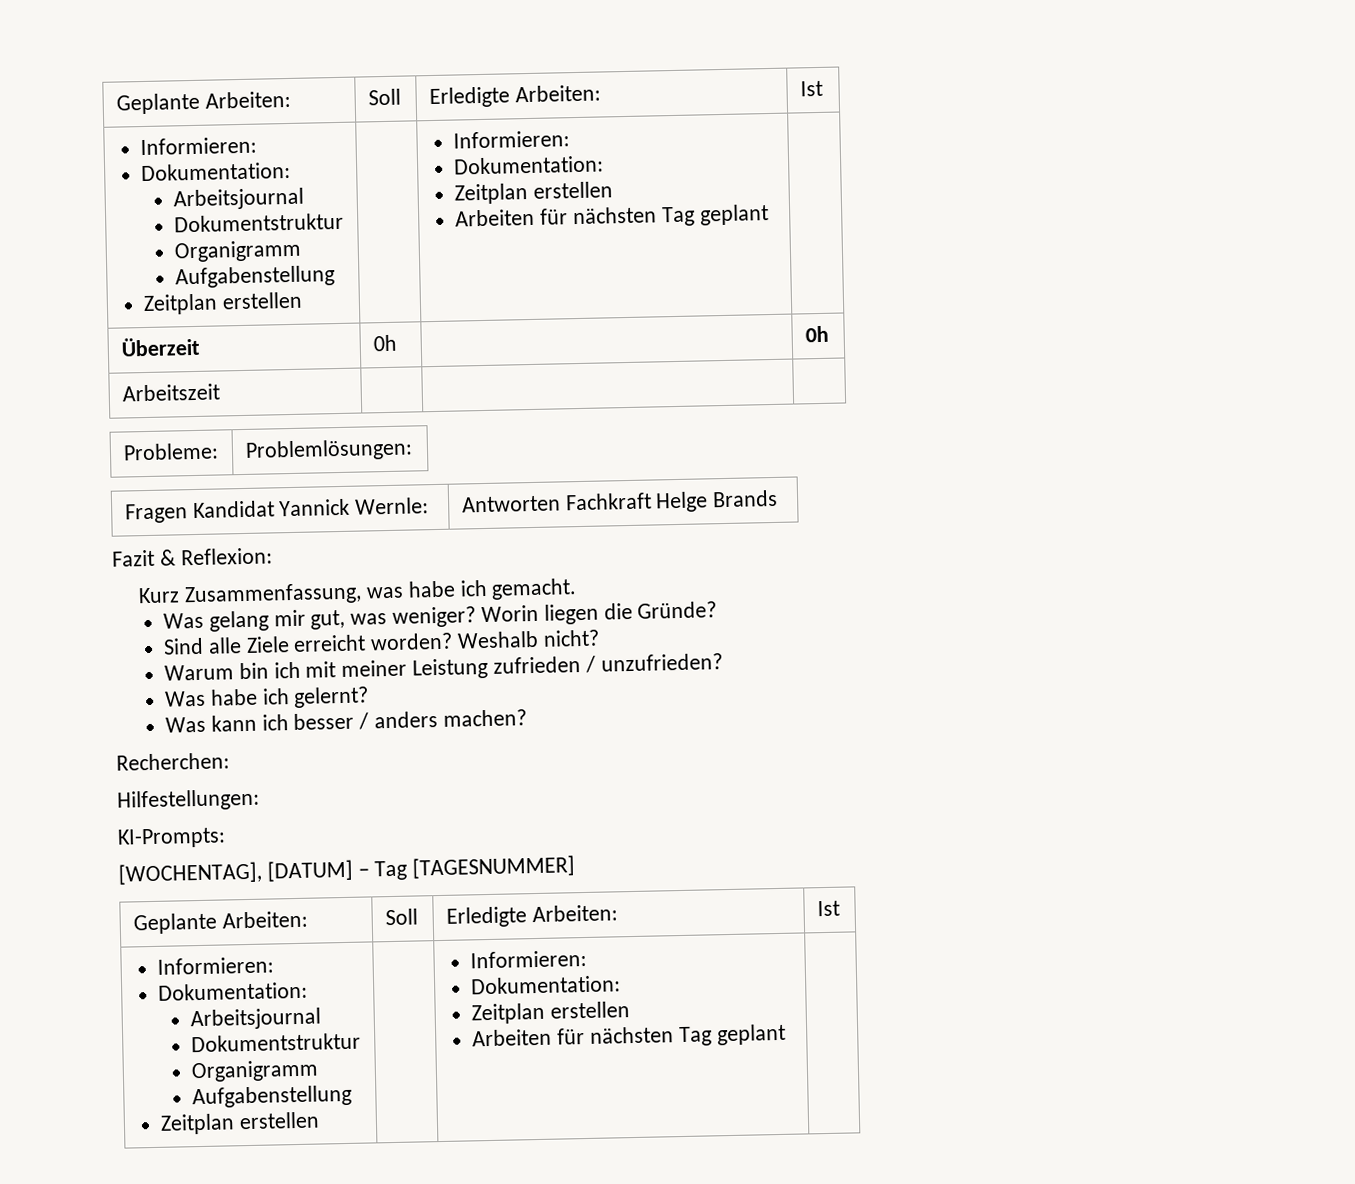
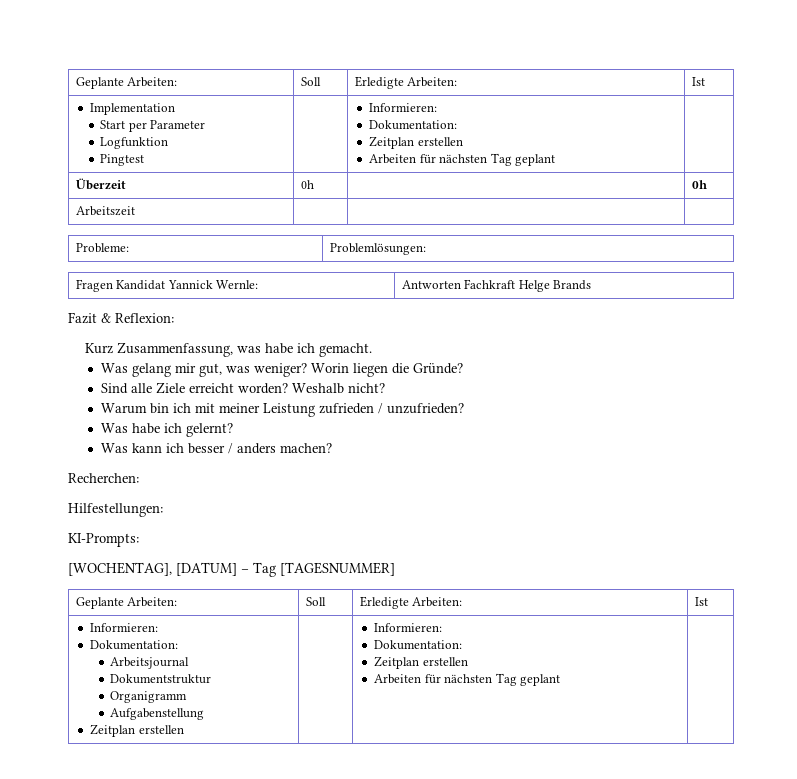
[115,90,291,115] [367,88,401,106] [428,84,601,109] [799,80,823,97] [140,136,258,156] [141,161,292,182] [173,187,305,211] [174,212,345,233] [174,239,303,263] [175,265,336,289] [143,291,304,316] Geplante Arbeiten: | Soll | Erledigte Arbeiten: | Ist // Informieren: // Dokumentation: // Arbeitsjournal // Dokumentstruktur // Organigramm // Aufgabenstellung // Zeitplan erstellen -> [75,77,178,89] [300,77,321,86] [354,76,458,89] [691,77,705,86] [90,103,176,115] [100,120,206,132] [100,137,169,149] [100,154,145,166] Geplante Arbeiten: | Soll | Erledigte Arbeiten: | Ist // Implementation // Start per Parameter // Logfunktion // Pingtest

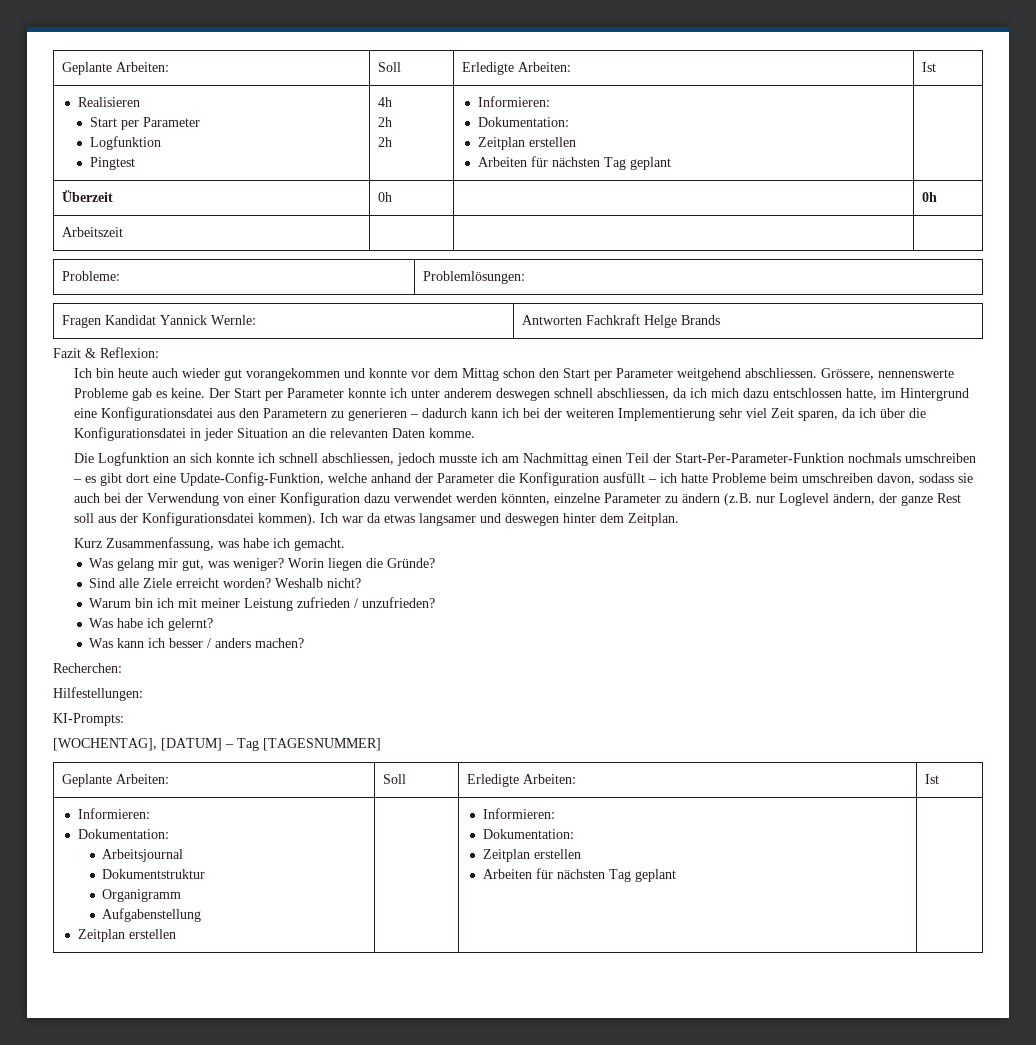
[75,77,178,89] [300,77,321,86] [354,76,458,89] [691,77,705,86] [90,103,176,115] Geplante Arbeiten: | Soll | Erledigte Arbeiten: | Ist // Implementation -> [62,62,170,75] [378,62,402,72] [462,62,572,75] [922,62,937,72] [77,97,140,107] Geplante Arbeiten: | Soll | Erledigte Arbeiten: | Ist // Realisieren
(145, 160) none -> [378,97,393,107] [378,117,393,127] [378,137,393,147] 4h // 2h // 2h
(174, 318) none -> [73,368,954,381] [73,388,969,401] [73,407,926,421] [73,427,475,441] [73,452,976,466] [72,472,973,486] [73,492,961,506] [73,512,679,526] // Ich bin heute auch wieder gut vorangekommen und konnte vor dem Mittag schon den Start per Parameter weitgehend abschliessen. Grössere, nennenswerte Probleme gab es keine. Der Start per Parameter konnte ich unter anderem deswegen schnell abschliessen, da ich mich dazu entschlossen hatte, im Hintergrund eine Konfigurationsdatei aus den Parametern zu generieren – dadurch kann ich bei der weiteren Implementierung sehr viel Zeit sparen, da ich über die Konfigurationsdatei in jeder Situation an die relevanten Daten komme. // Die Logfunktion an sich konnte ich schnell abschliessen, jedoch musste ich am Nachmittag einen Teil der Start-Per-Parameter-Funktion nochmals umschreiben – es gibt dort eine Update-Config-Funktion, welche anhand der Parameter die Konfiguration ausfüllt – ich hatte Probleme beim umschreiben davon, sodass sie auch bei der Verwendung von einer Konfiguration dazu verwendet werden könnten, einzelne Parameter zu ändern (z.B. nur Loglevel ändern, der ganze Rest soll aus der Konfigurationsdatei kommen). Ich war da etwas langsamer und deswegen hinter dem Zeitplan.

